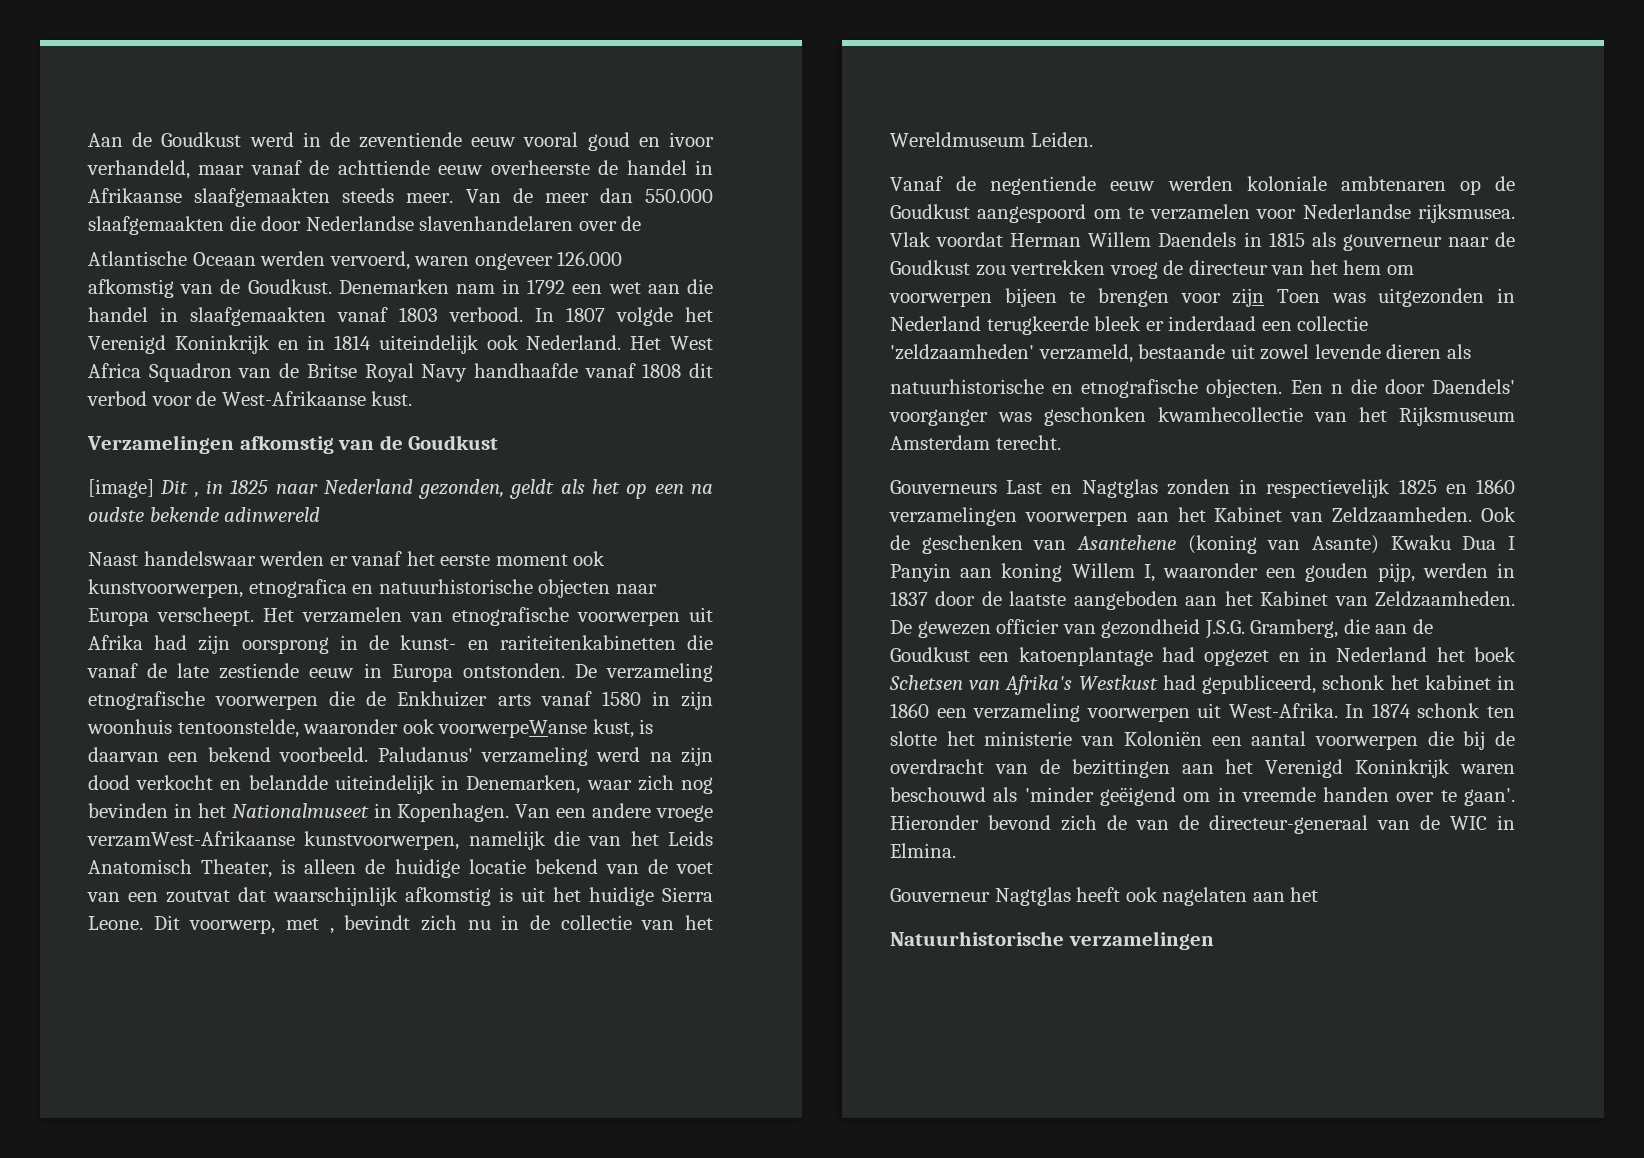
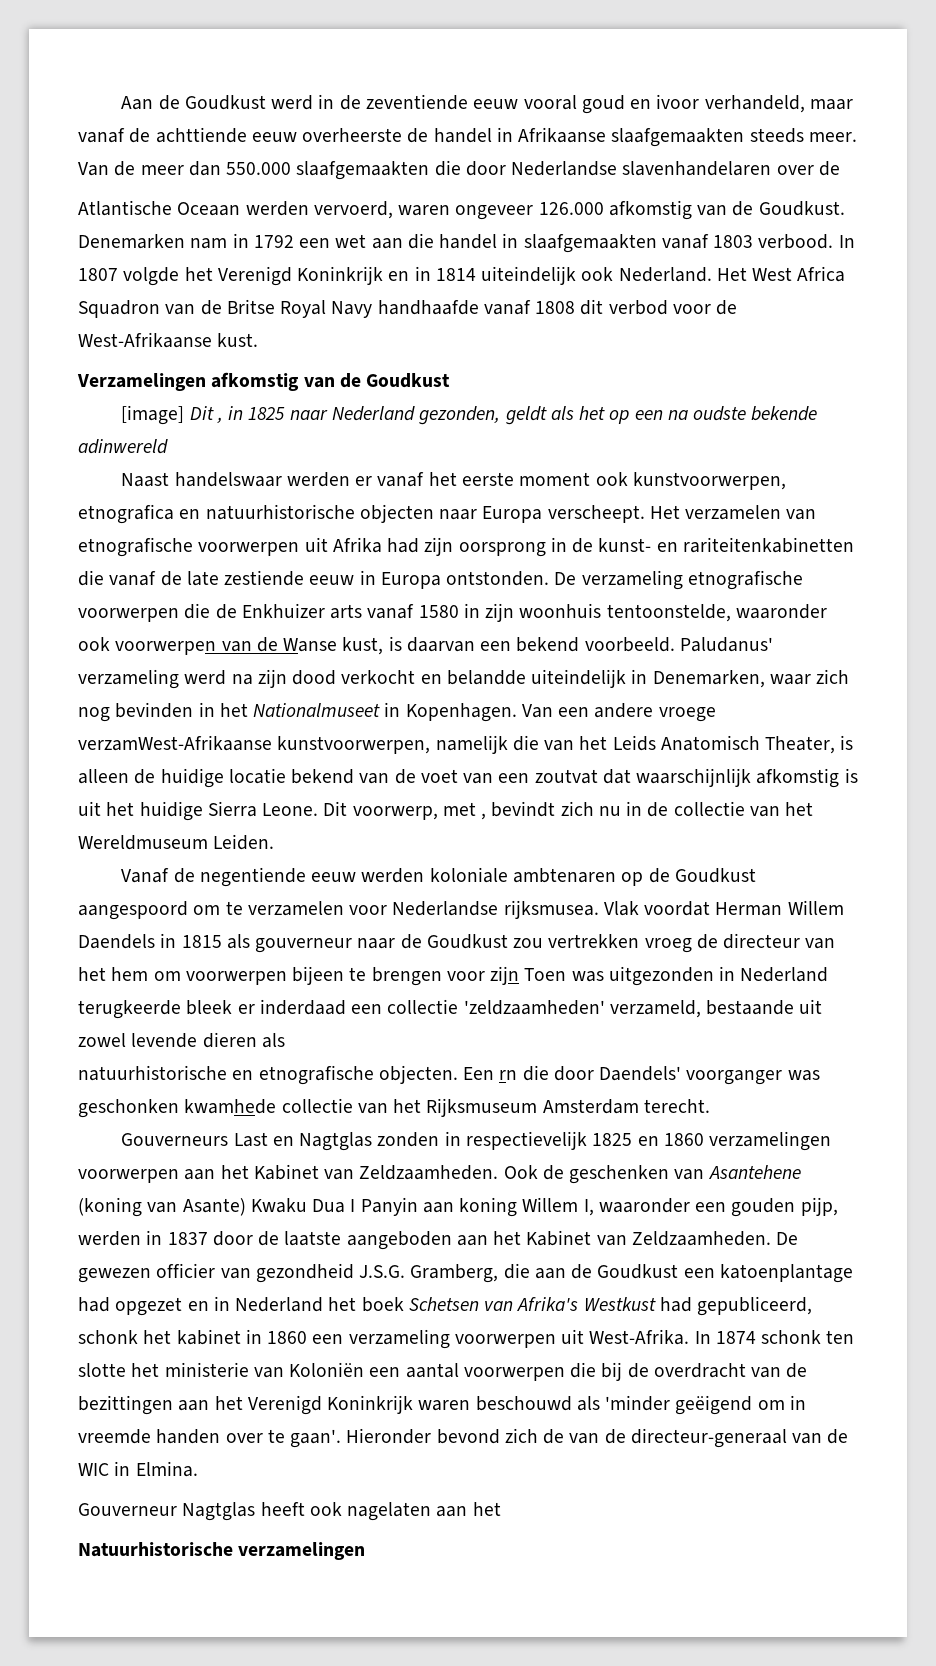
[438,720,588,738] voorwerpeWanse -> [115,637,338,655] voorwerpen van de Wanse
[1330,384,1343,394] n -> [499,1070,518,1080] rn
[1158,407,1303,422] kwamhecollectie -> [184,1098,353,1114] kwamhede collectie

